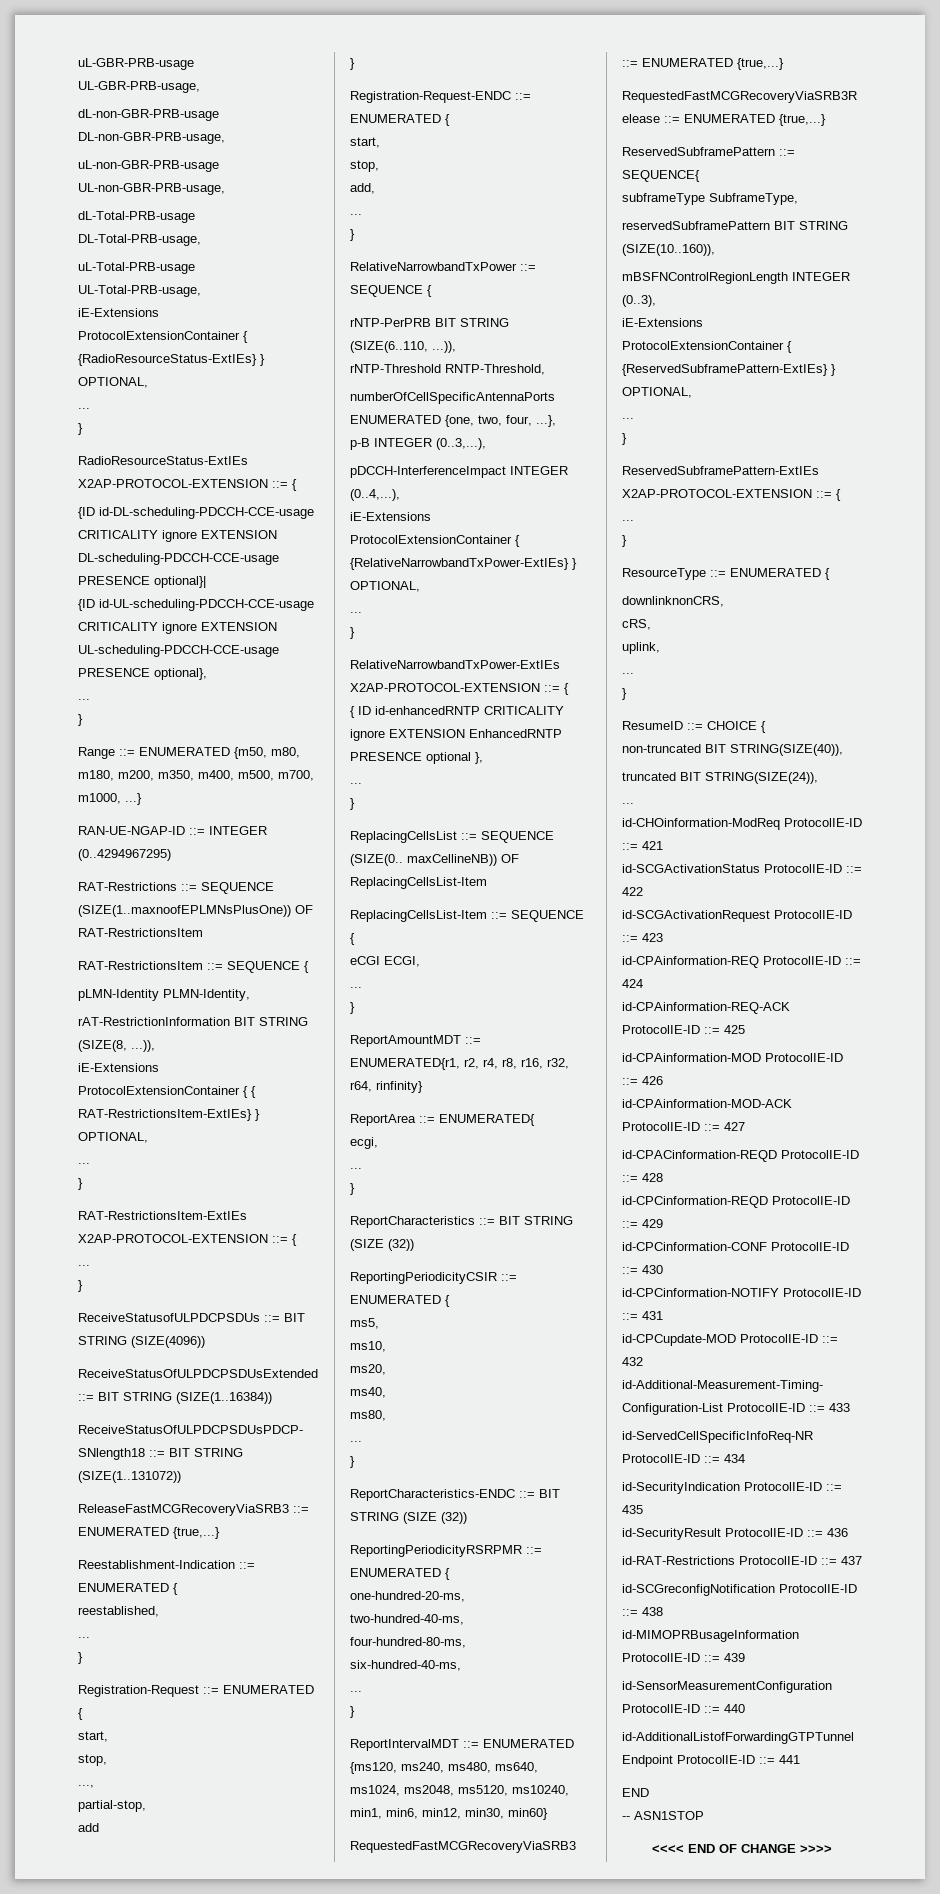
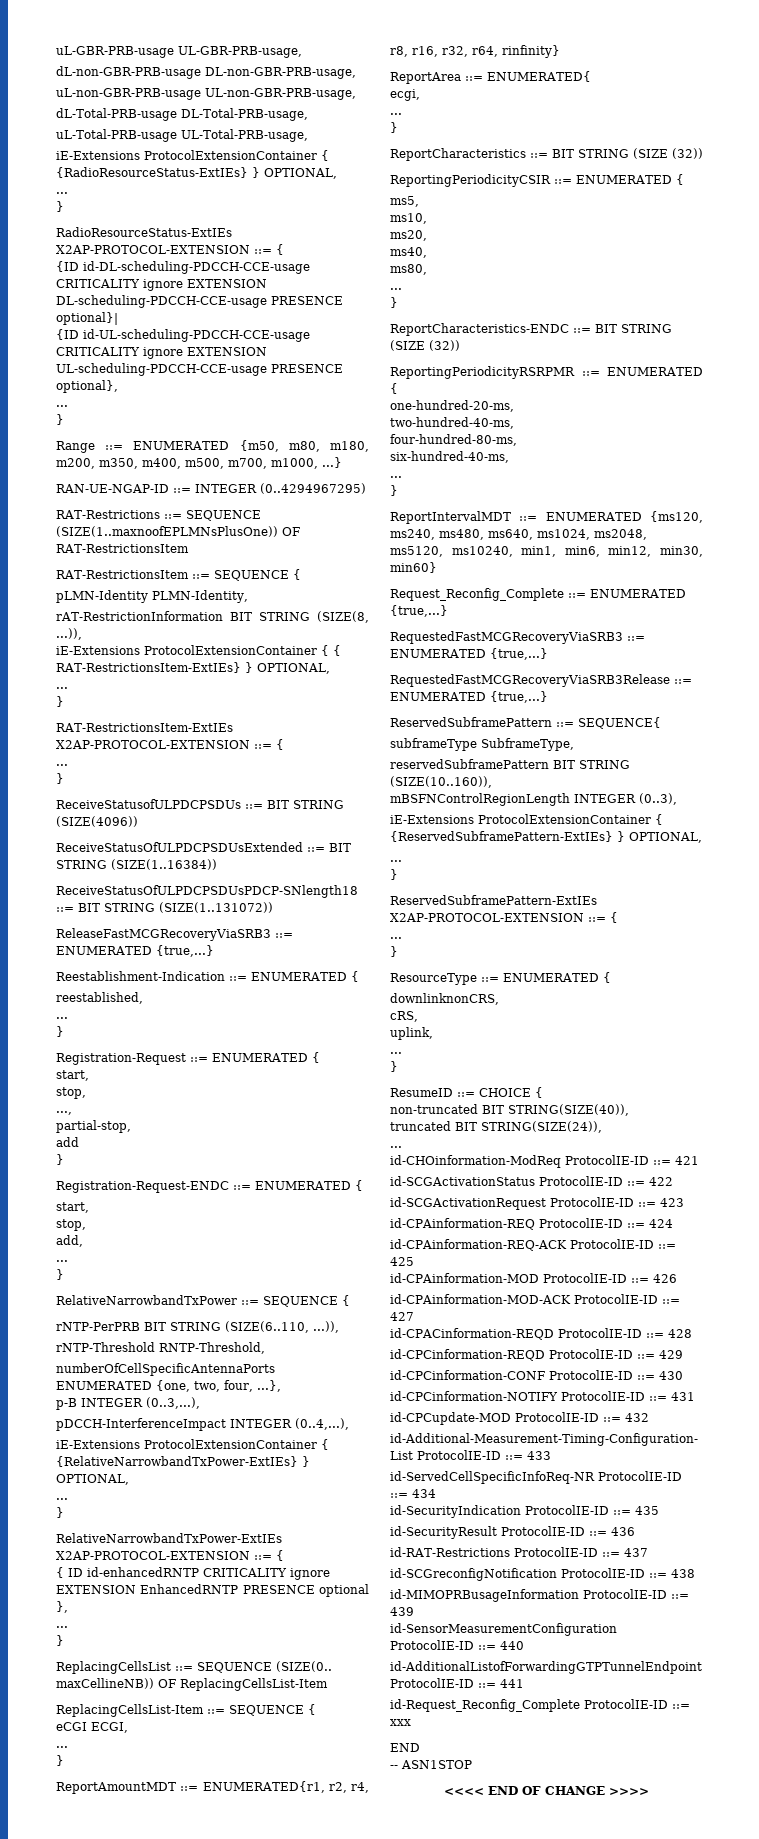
(548, 1814) none -> [390,588,686,601] [390,605,448,617] // Request_Reconfig_Complete ::= ENUMERATED {true,...}
(800, 1759) none -> [390,1699,690,1712] [390,1719,411,1726] // id-Request_Reconfig_Complete ProtocolIE-ID ::= xxx

